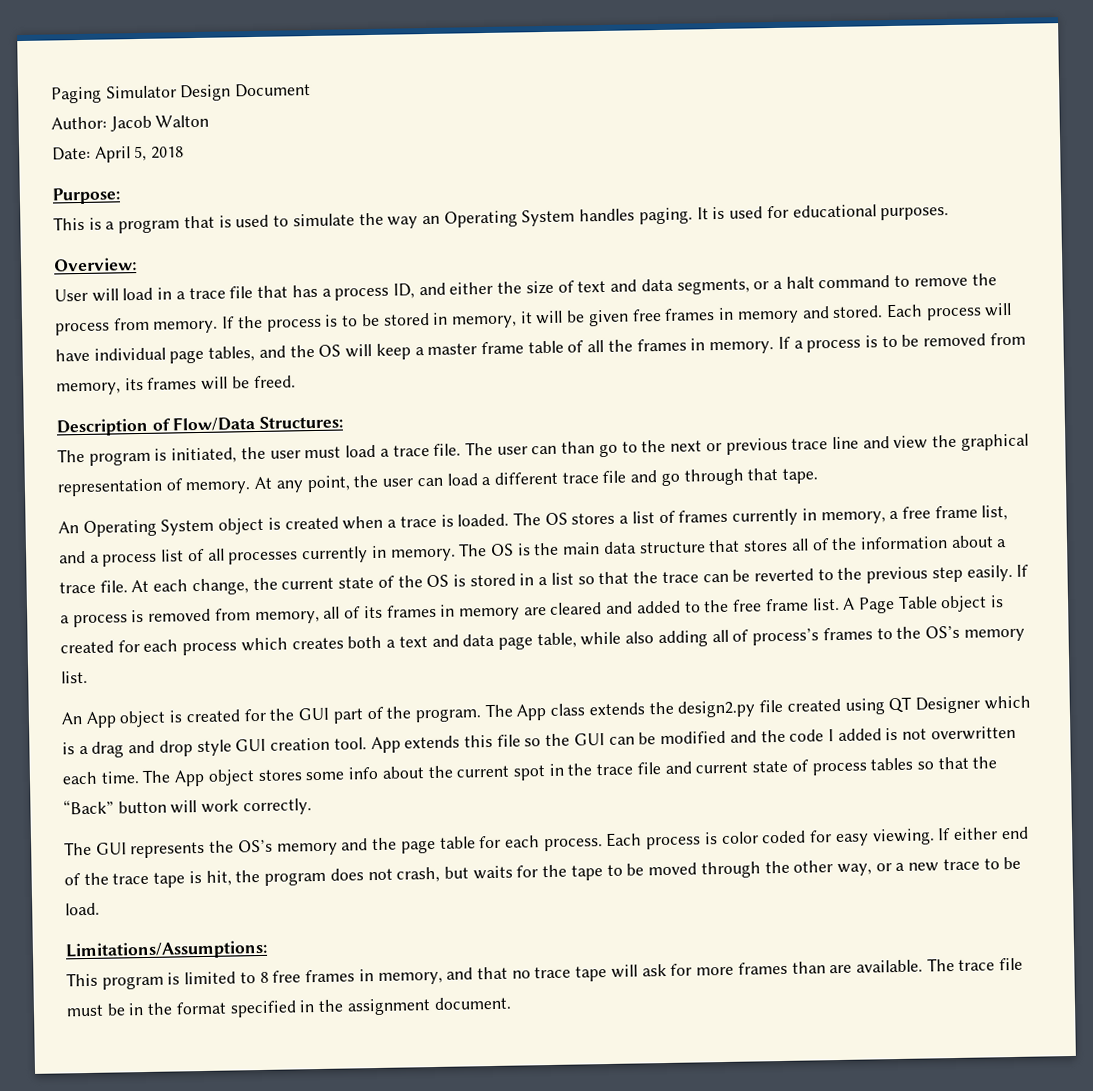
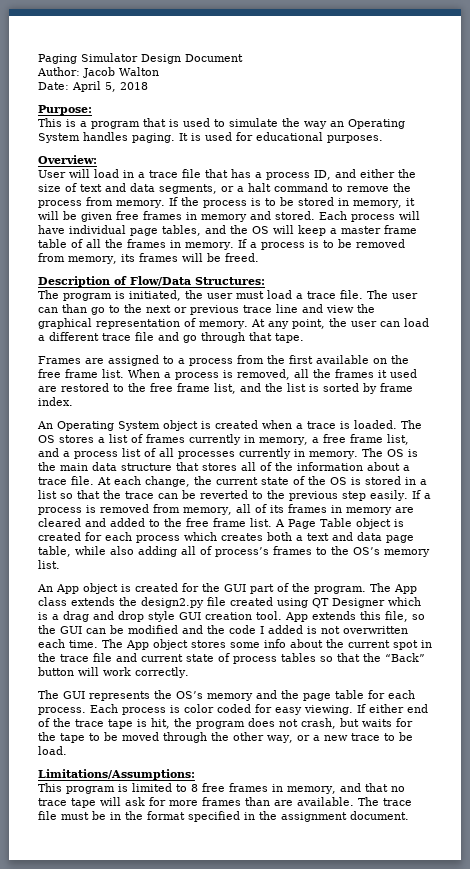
(819, 476) none -> [38,355,409,366] [38,369,417,380] [38,383,413,394] [38,397,73,406] // Frames are assigned to a process from the first available on the free frame list. When a process is removed, all the frames it used are restored to the free frame list, and the list is sorted by frame index.
[496,734,521,747] file -> [385,611,408,622] file,

